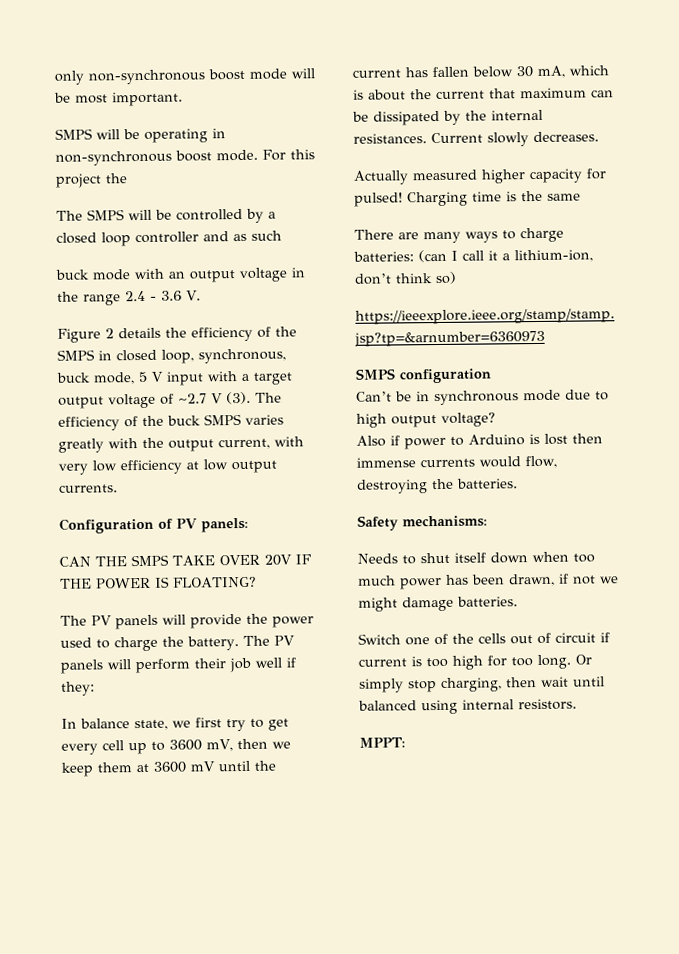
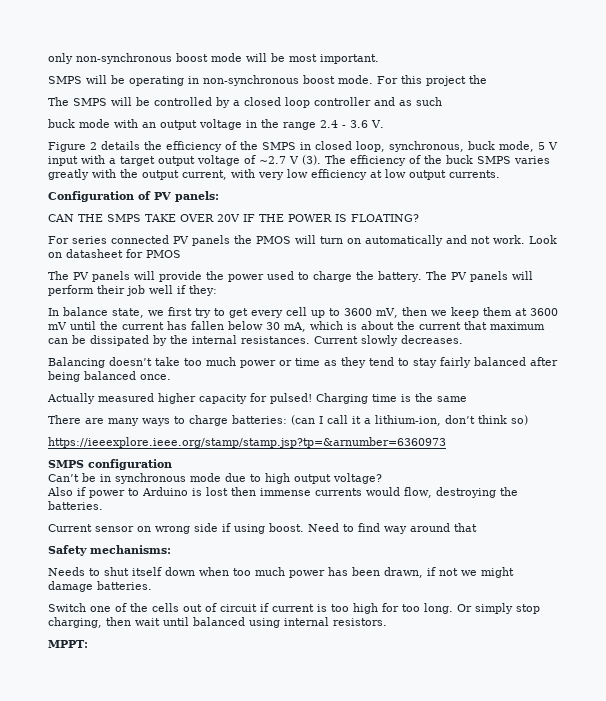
(257, 582) none -> [48,235,557,246] [48,249,181,258] // For series connected PV panels the PMOS will turn on automatically and not work. Look on datasheet for PMOS
(599, 137) none -> [48,357,558,368] [48,371,171,382] // Balancing doesn’t take too much power or time as they tend to stay fairly balanced after being balanced once.
(518, 483) none -> [48,523,477,534] // Current sensor on wrong side if using boost. Need to find way around that

